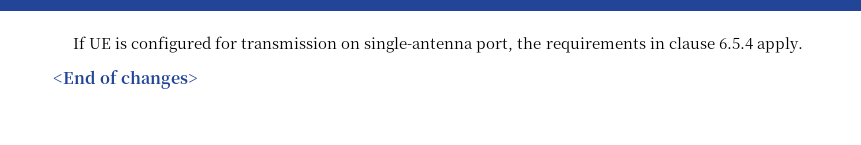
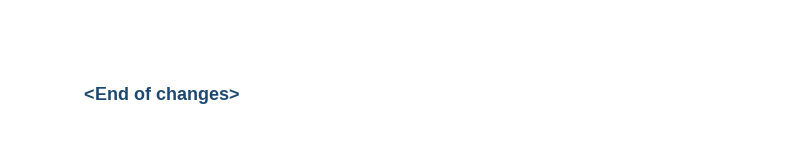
[73,36,803,53] If UE is configured for transmission on single-antenna port, the requirements in clause 6.5.4 apply. // -> (84, 93) none

